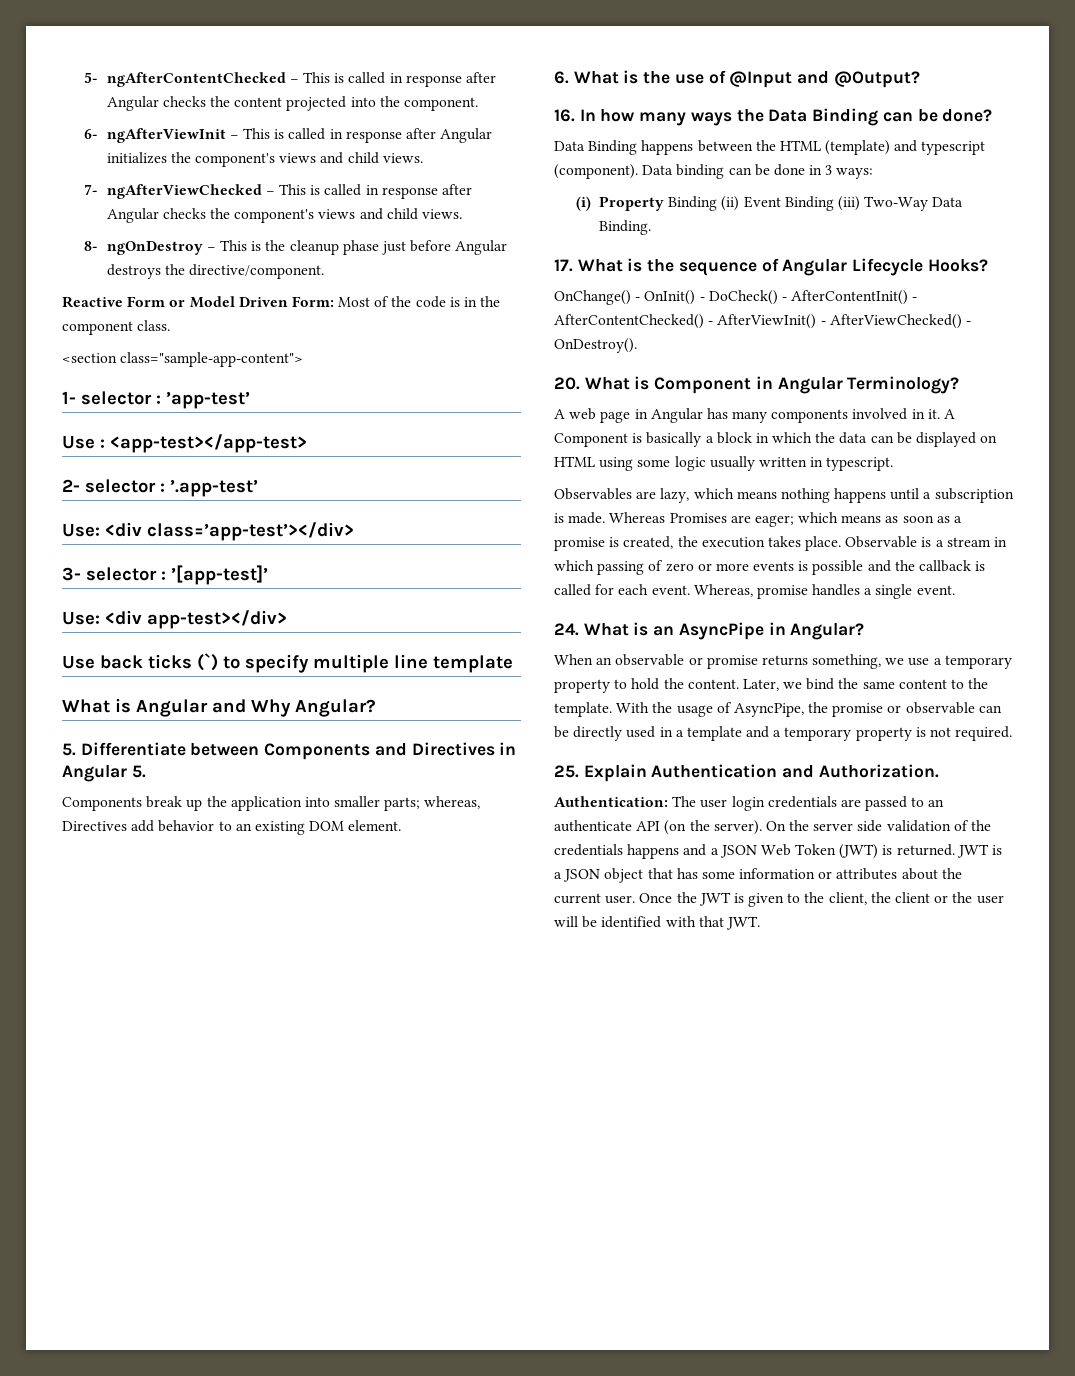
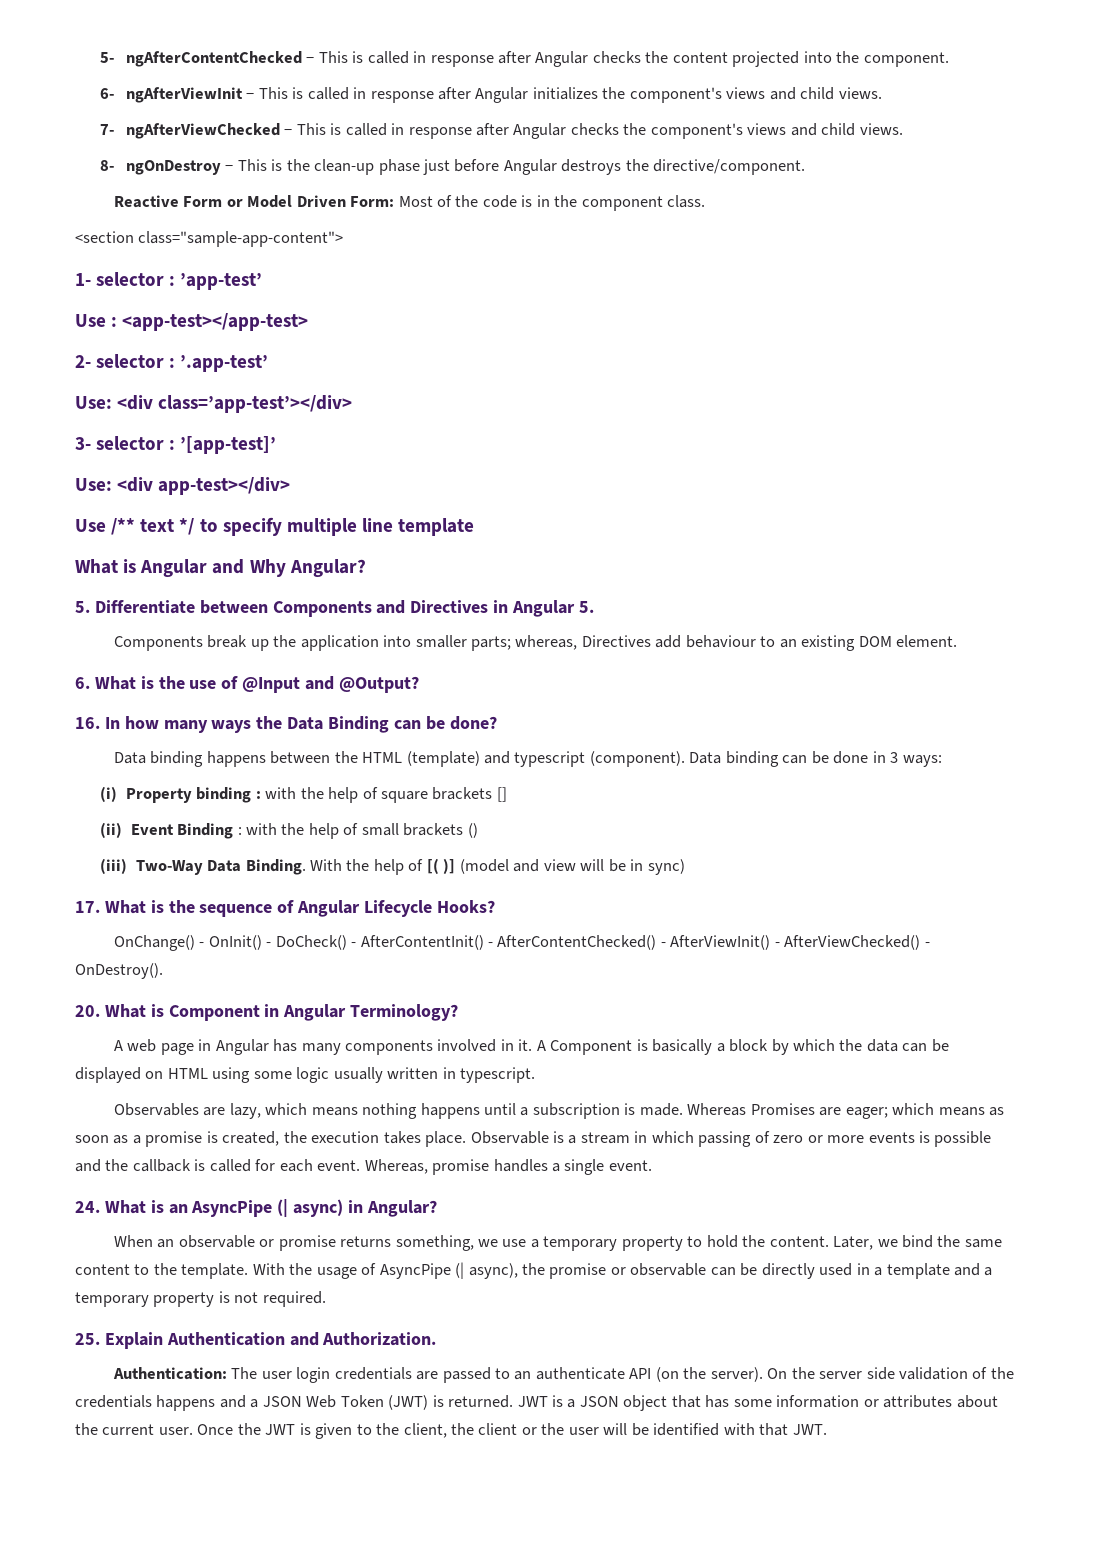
[289,240,339,255] cleanup -> [314,159,375,175] clean-up
[100,653,218,671] back ticks (`) -> [111,518,195,535] /** text */
[158,820,215,832] behavior -> [685,635,756,648] behaviour
[588,140,638,155] Binding -> [150,751,204,767] binding
[668,196,964,211] [599,220,652,235] Binding (ii) Event Binding (iii) Two-Way Data Binding. -> [196,787,507,803] [100,822,478,839] [100,858,685,875] binding : with the help of square brackets [] // (ii) Event Binding : with the help of small brackets () // (iii) Two-Way Data Binding. With the help of [( )] (model and view will be in sync)
[755,433,769,443] in -> [771,1039,789,1055] by
(764, 631) none -> [277,1199,344,1218] (| async)
[733,703,804,717] AsyncPipe, -> [379,1262,518,1279] AsyncPipe (| async),

